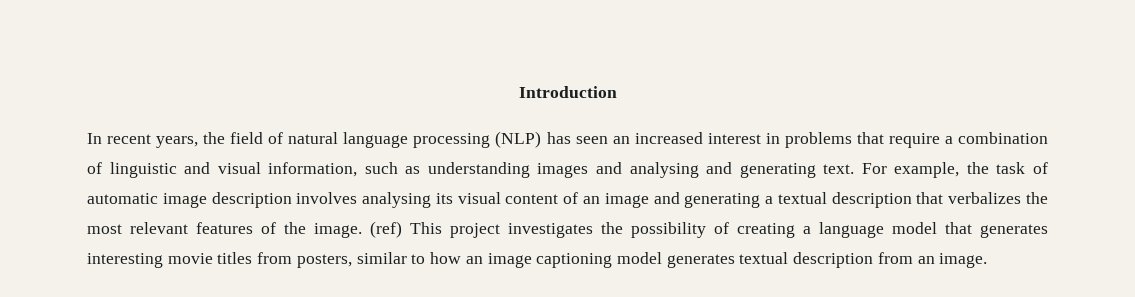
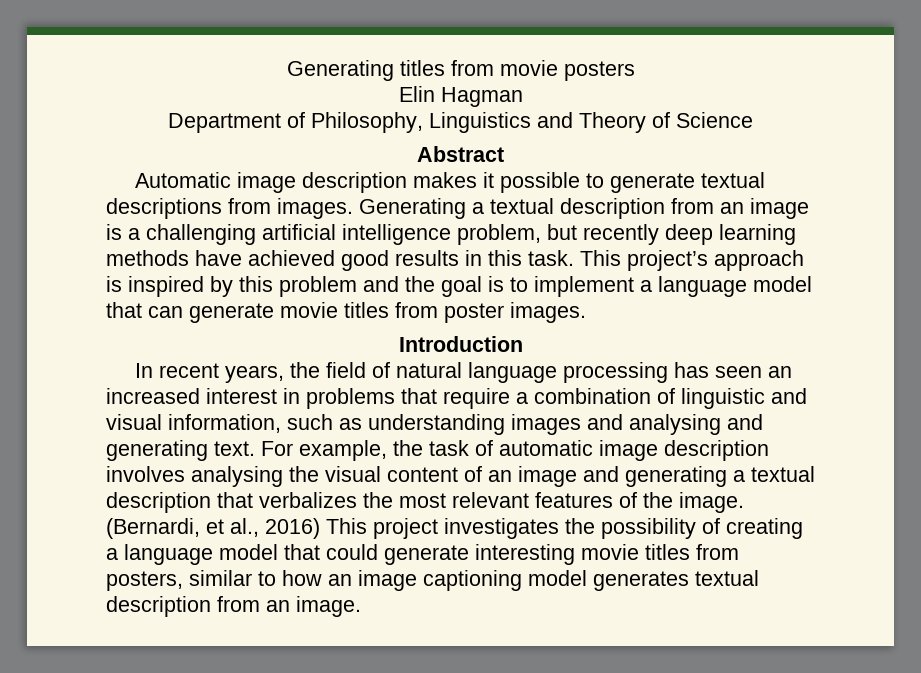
(518, 92) none -> [286,60,635,81] [398,86,523,107] [168,112,753,133] [417,146,504,162] [134,172,765,193] [106,198,809,219] [106,224,796,245] [106,250,804,271] [106,276,812,297] [106,302,586,323] Generating titles from movie posters // Elin Hagman // Department of Philosophy, Linguistics and Theory of Science // Abstract // Automatic image description makes it possible to generate textual descriptions from images. Generating a textual description from an image is a challenging artificial intelligence problem, but recently deep learning methods have achieved good results in this task. This project’s approach is inspired by this problem and the goal is to implement a language model that can generate movie titles from poster images. //
[495,131,542,148] (NLP) -> (668, 372) none
[435,193,453,204] its -> [289,466,319,482] the
[370,221,402,238] (ref) -> [106,518,320,539] (Bernardi, et al., 2016)
[980,224,1048,238] generates -> [326,544,469,565] could generate

